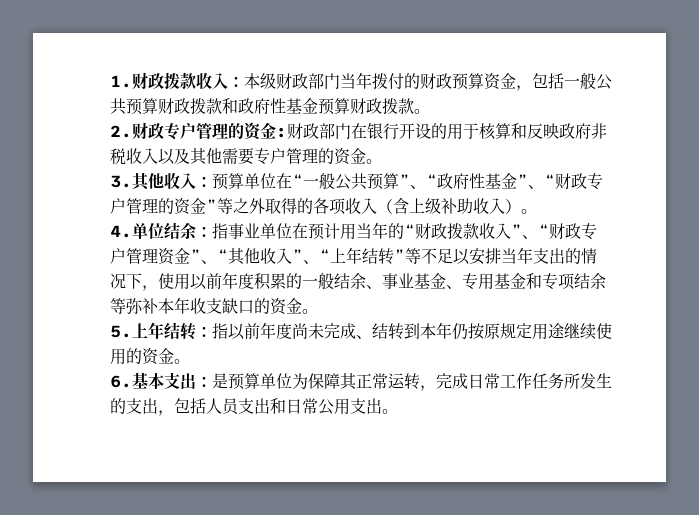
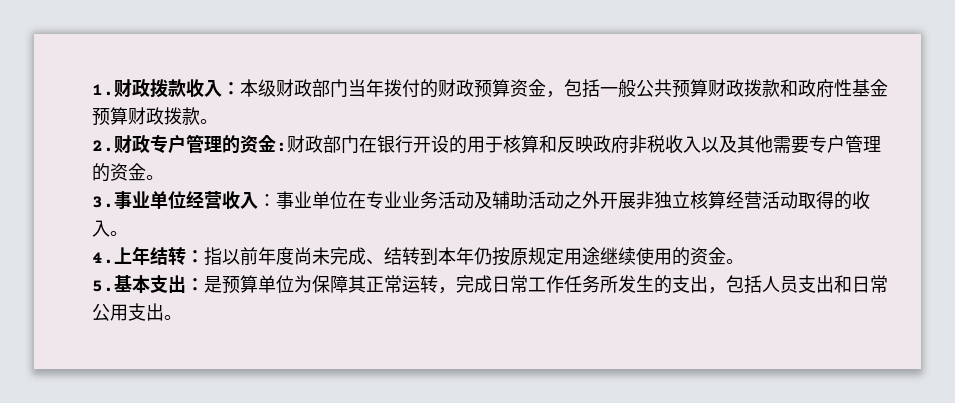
[132,173,603,191] [110,198,537,215] [110,222,597,240] [110,247,597,265] [110,272,606,291] [110,297,318,315] [110,325,132,338] 其他收入：预算单位在“一般公共预算”、“政府性基金”、“财政专户管理的资金”等之外取得的各项收入（含上级补助收入）。 // 4.单位结余：指事业单位在预计用当年的“财政拨款收入”、“财政专户管理资金”、“其他收入”、“上年结转”等不足以安排当年支出的情况下，使用以前年度积累的一般结余、事业基金、专用基金和专项结余等弥补本年收支缺口的资金。 // 5. -> [114,190,870,210] [92,220,128,237] [92,252,114,264] 事业单位经营收入：事业单位在专业业务活动及辅助活动之外开展非独立核算经营活动取得的收入。 // 4.
[110,375,132,388] 6. -> [92,280,114,292] 5.

